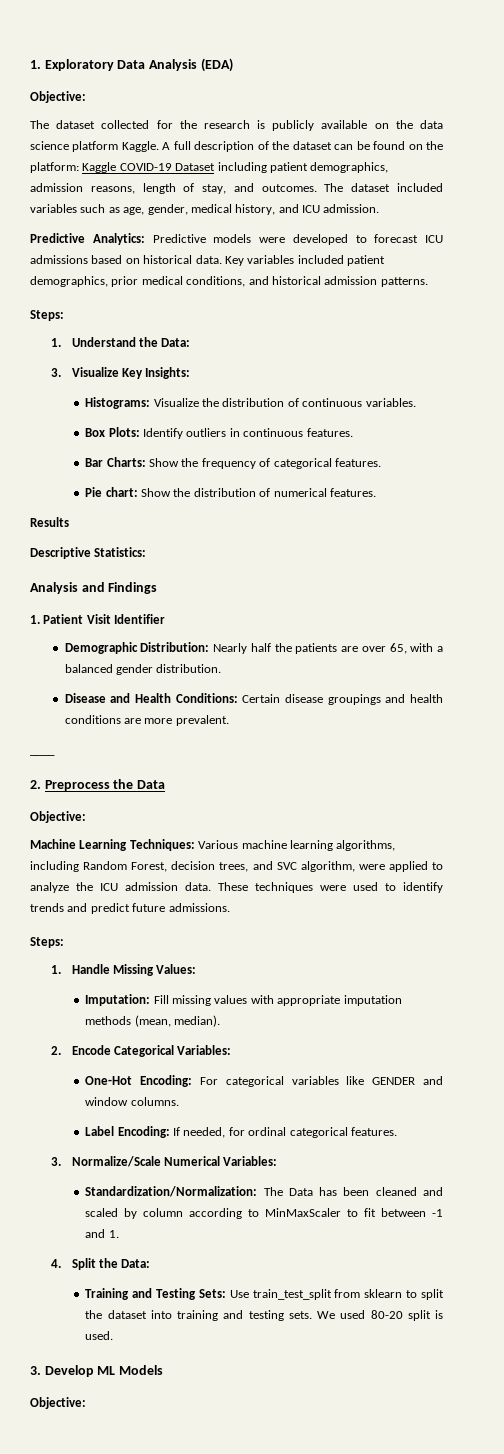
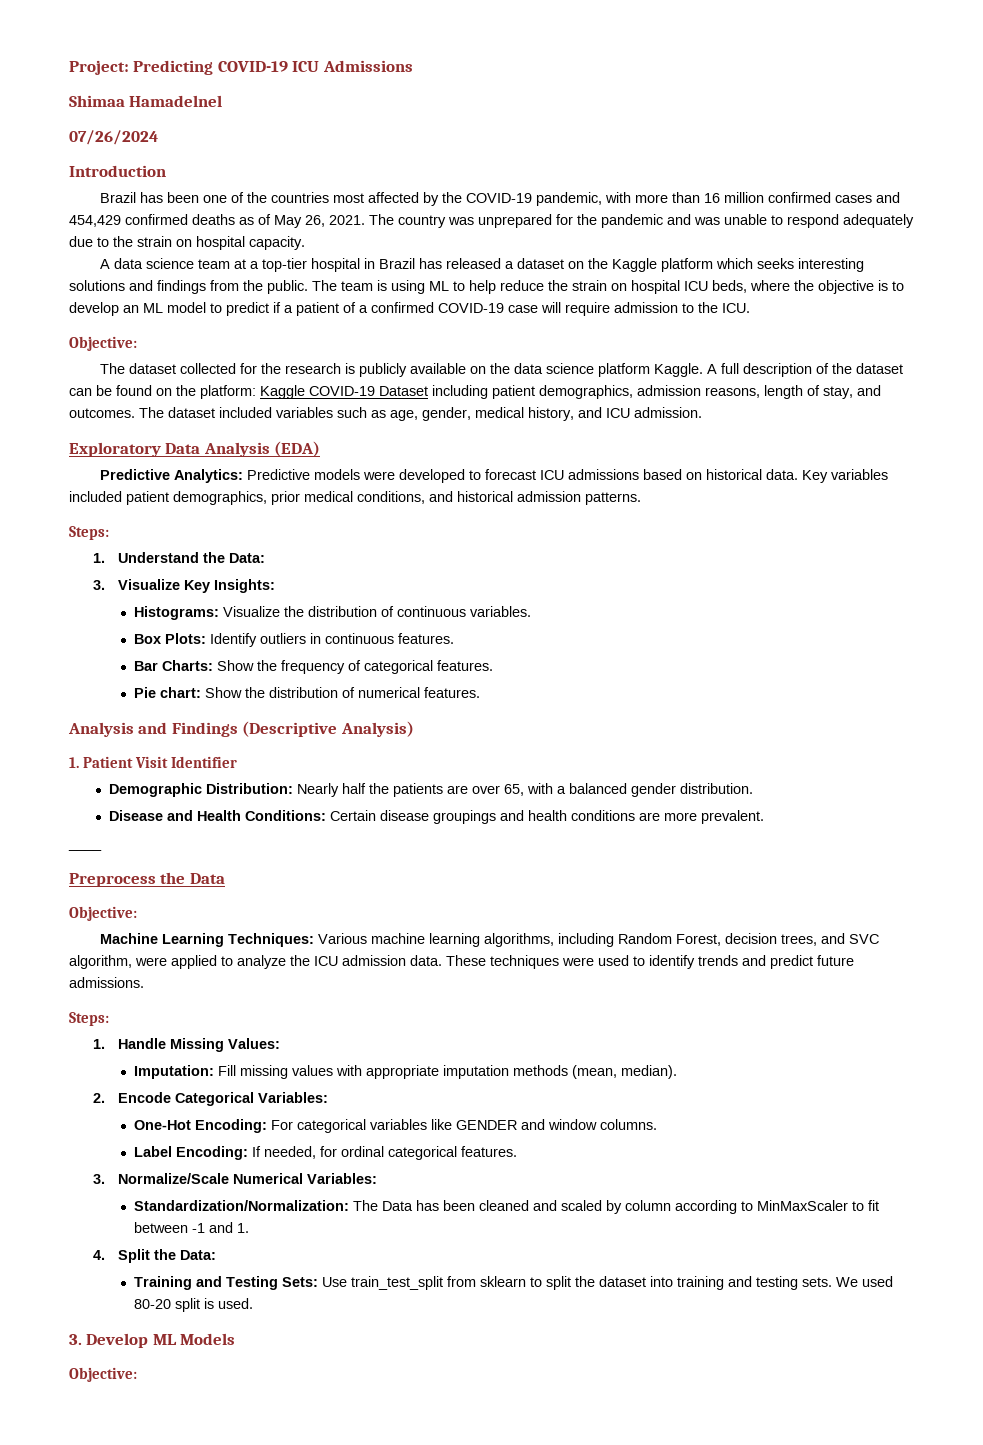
[30,58,233,72] 1. Exploratory Data Analysis (EDA) -> [69,60,413,75] [69,95,223,107] [69,130,158,145] [69,165,166,177] [100,192,901,206] [69,214,914,228] [69,236,305,250] [100,258,865,272] [69,280,904,294] [69,302,750,316] Project: Predicting COVID-19 ICU Admissions // Shimaa Hamadelnel // 07/26/2024 // Introduction // Brazil has been one of the countries most affected by the COVID-19 pandemic, with more than 16 million confirmed cases and 454,429 confirmed deaths as of May 26, 2021. The country was unprepared for the pandemic and was unable to respond adequately due to the strain on hospital capacity. // A data science team at a top-tier hospital in Brazil has released a dataset on the Kaggle platform which seeks interesting solutions and findings from the public. The team is using ML to help reduce the strain on hospital ICU beds, where the objective is to develop an ML model to predict if a patient of a confirmed COVID-19 case will require admission to the ICU.
(380, 208) none -> [69,441,321,457] // Exploratory Data Analysis (EDA)
[30,517,69,527] [30,547,147,559] // Results // Descriptive Statistics: -> (480, 692) none
(158, 588) none -> [242,721,414,737] (Descriptive Analysis)
[30,780,41,789] 2. -> (102, 849) none

